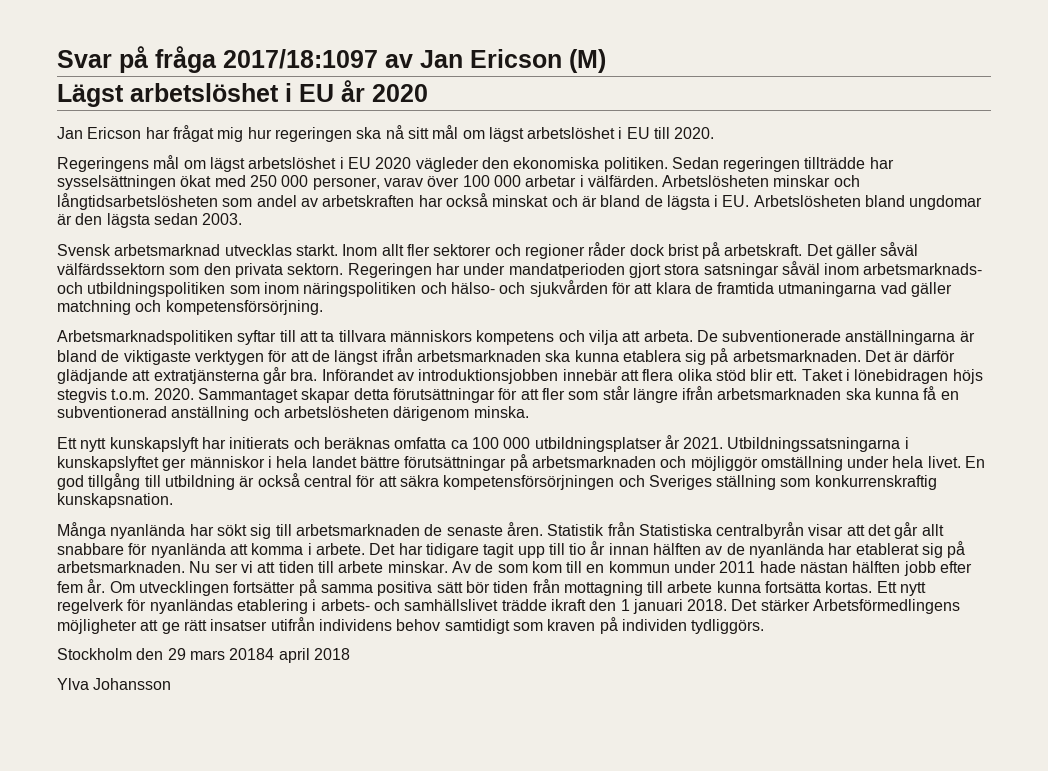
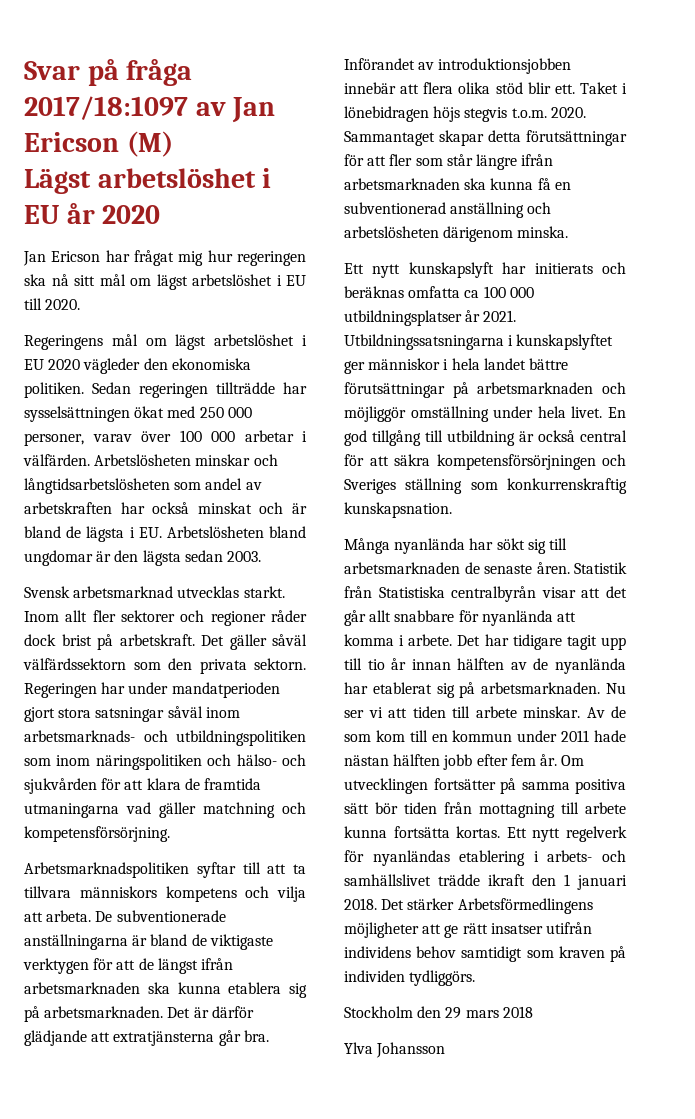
[229,648,310,663] 20184 april -> (499, 1014) none

